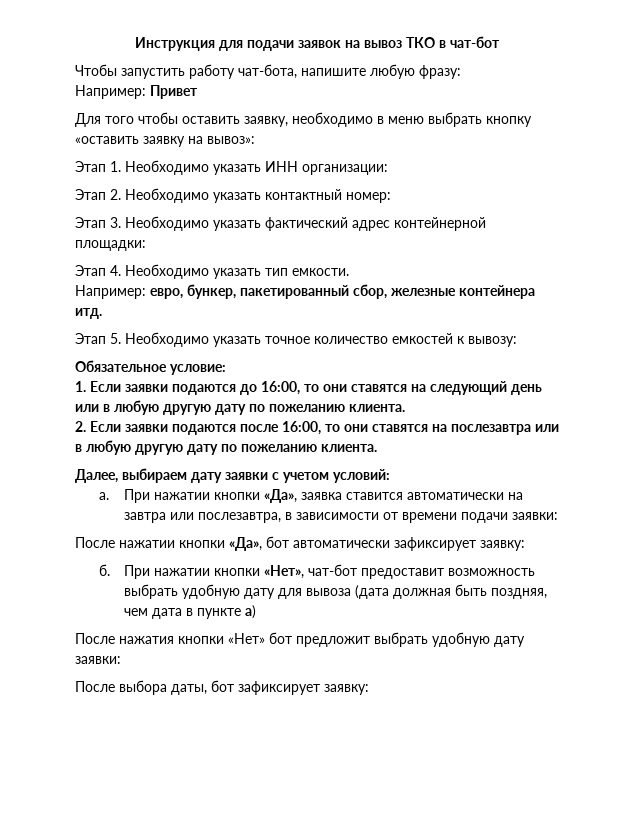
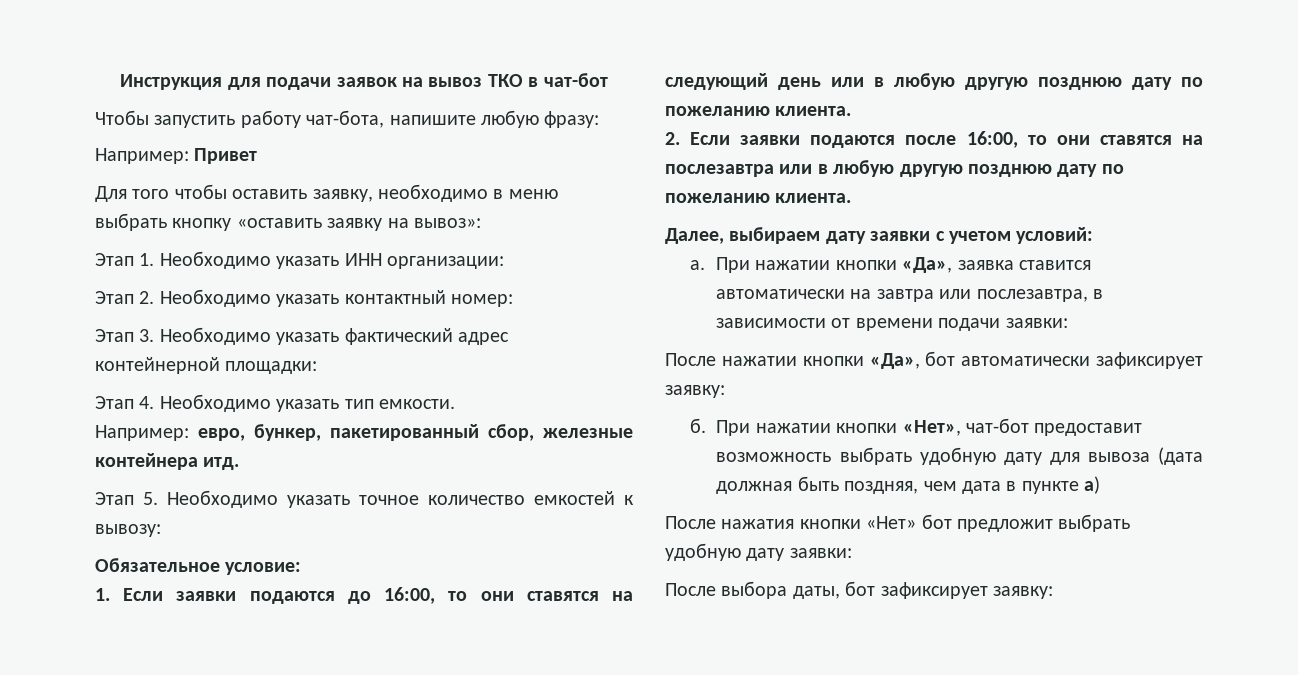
(211, 409) none -> [1038,77,1122,90] позднюю
(183, 449) none -> [968,164,1052,177] позднюю

